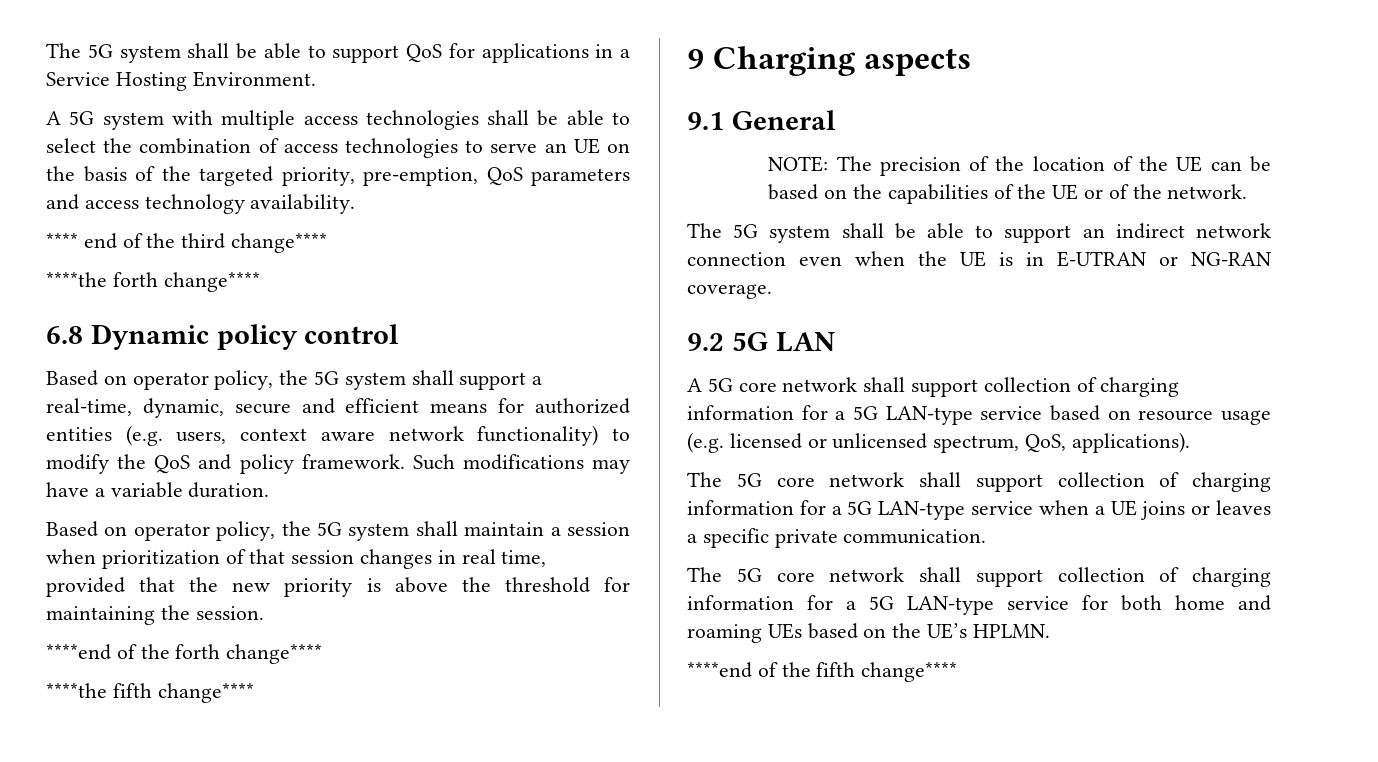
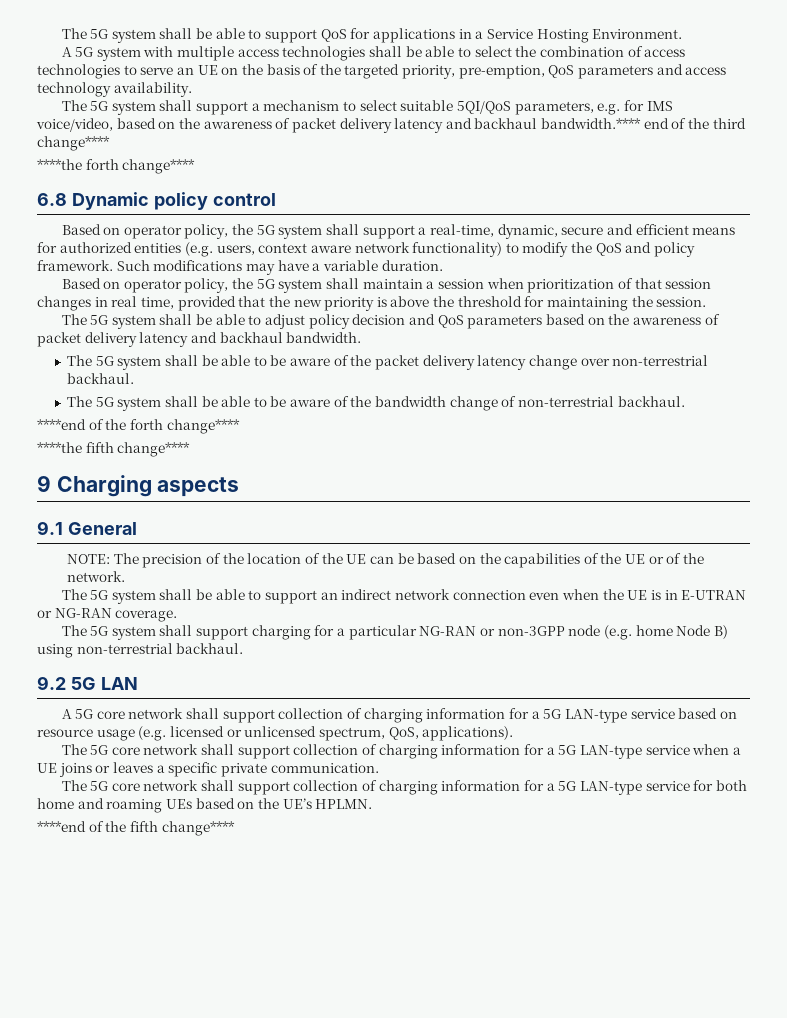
[46,233,78,248] **** -> [61,100,673,115] [36,118,642,133] The 5G system shall support a mechanism to select suitable 5QI/QoS parameters, e.g. for IMS voice/video, based on the awareness of packet delivery latency and backhaul bandwidth.****
(264, 613) none -> [61,314,720,329] [37,332,362,347] [66,355,709,370] [66,373,134,384] [66,396,685,411] // The 5G system shall be able to adjust policy decision and QoS parameters based on the awareness of packet delivery latency and backhaul bandwidth. // The 5G system shall be able to be aware of the packet delivery latency change over non-terrestrial backhaul. // The 5G system shall be able to be aware of the bandwidth change of non-terrestrial backhaul.
(772, 291) none -> [61,625,728,640] [37,643,244,658] // The 5G system shall support charging for a particular NG-RAN or non-3GPP node (e.g. home Node B) using non-terrestrial backhaul.

